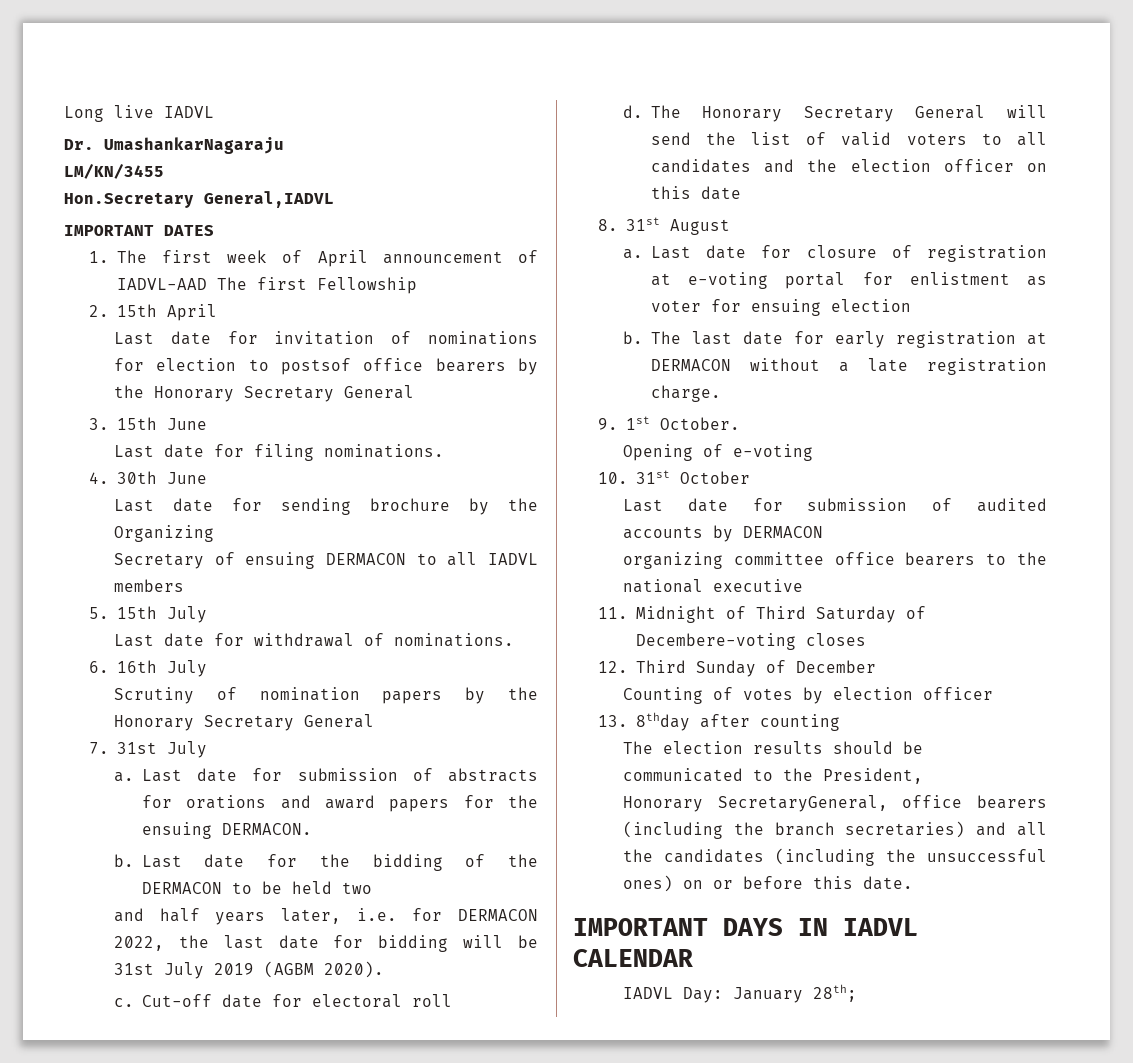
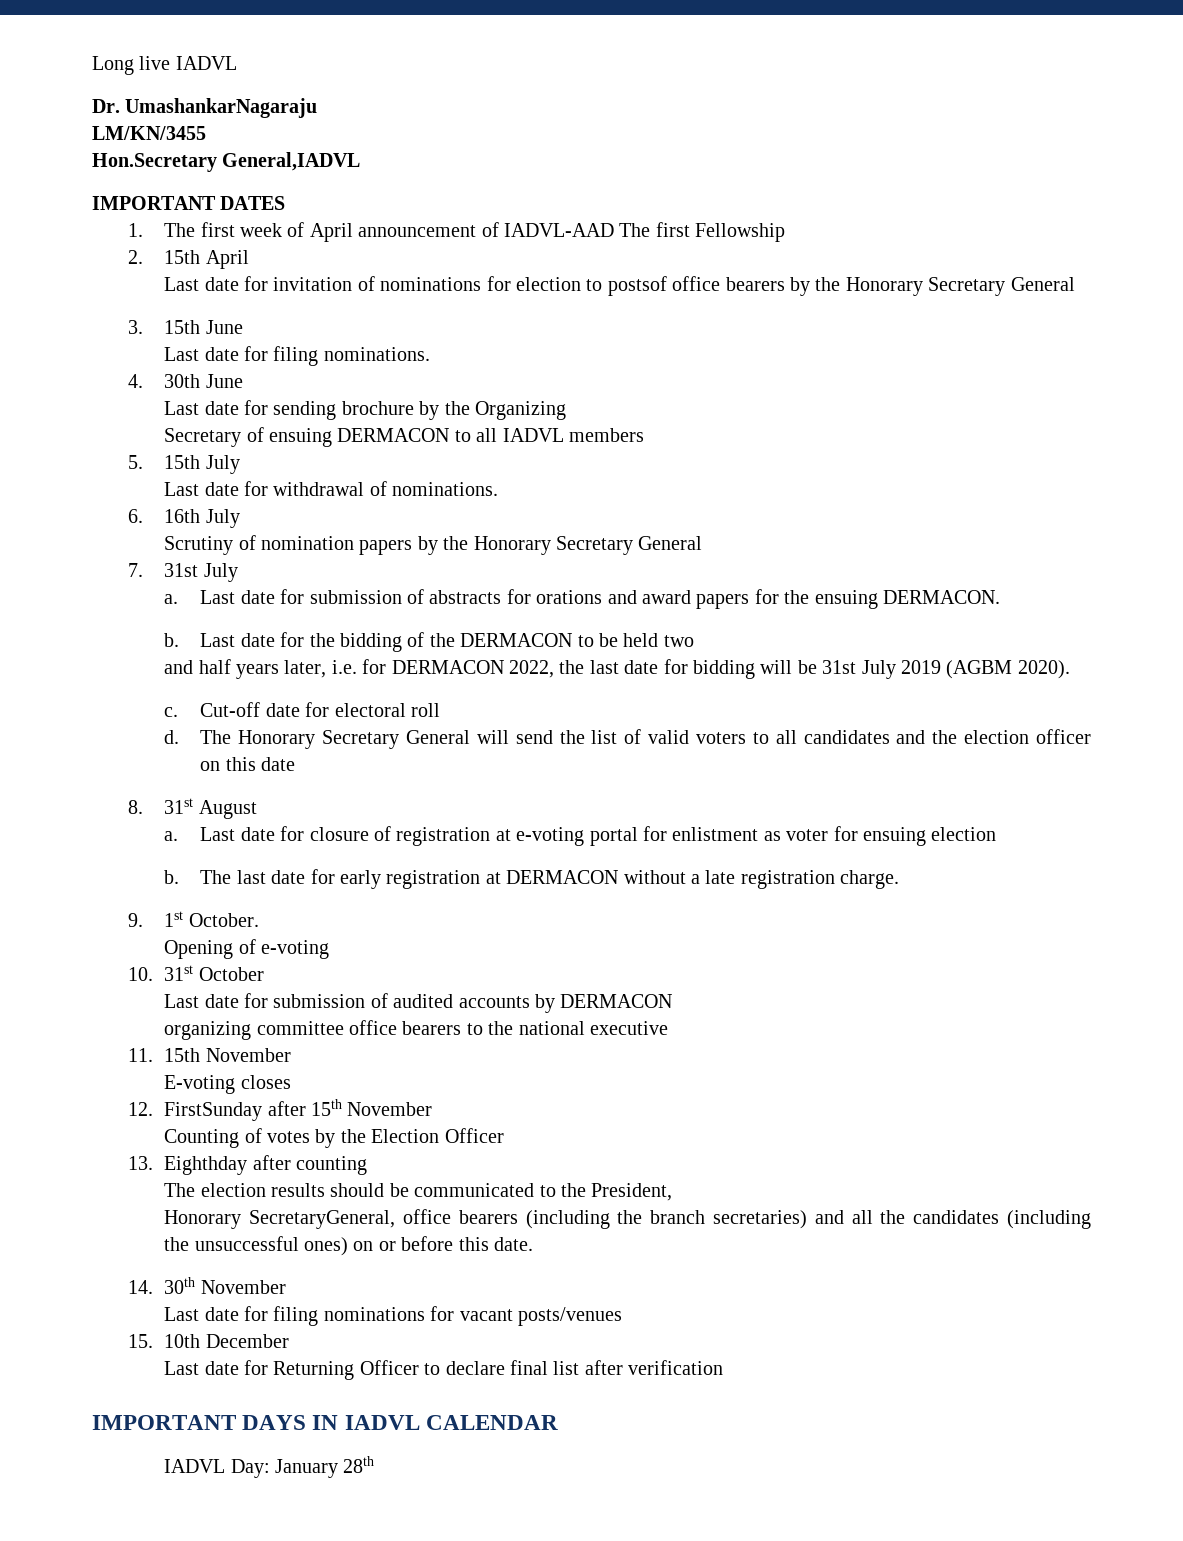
[635,606,926,623] [635,633,866,650] [598,660,876,677] Midnight of Third Saturday of Decembere-voting closes // 12. Third Sunday of December -> [164,1048,291,1062] [164,1075,291,1094] [128,1099,433,1121] 15th November // E-voting closes // 12. FirstSunday after 15th November
[833,687,994,700] election officer -> [340,1128,504,1143] the Election Officer
[635,712,690,731] 8thday -> [164,1156,248,1175] Eighthday
(914, 883) none -> [128,1277,286,1294] [164,1306,623,1326] [128,1334,289,1348] [164,1360,724,1380] // 14. 30th November // Last date for filing nominations for vacant posts/venues // 15. 10th December // Last date for Returning Officer to declare final list after verification
[813,984,858,1002] 28th; -> [343,1456,375,1473] 28th

